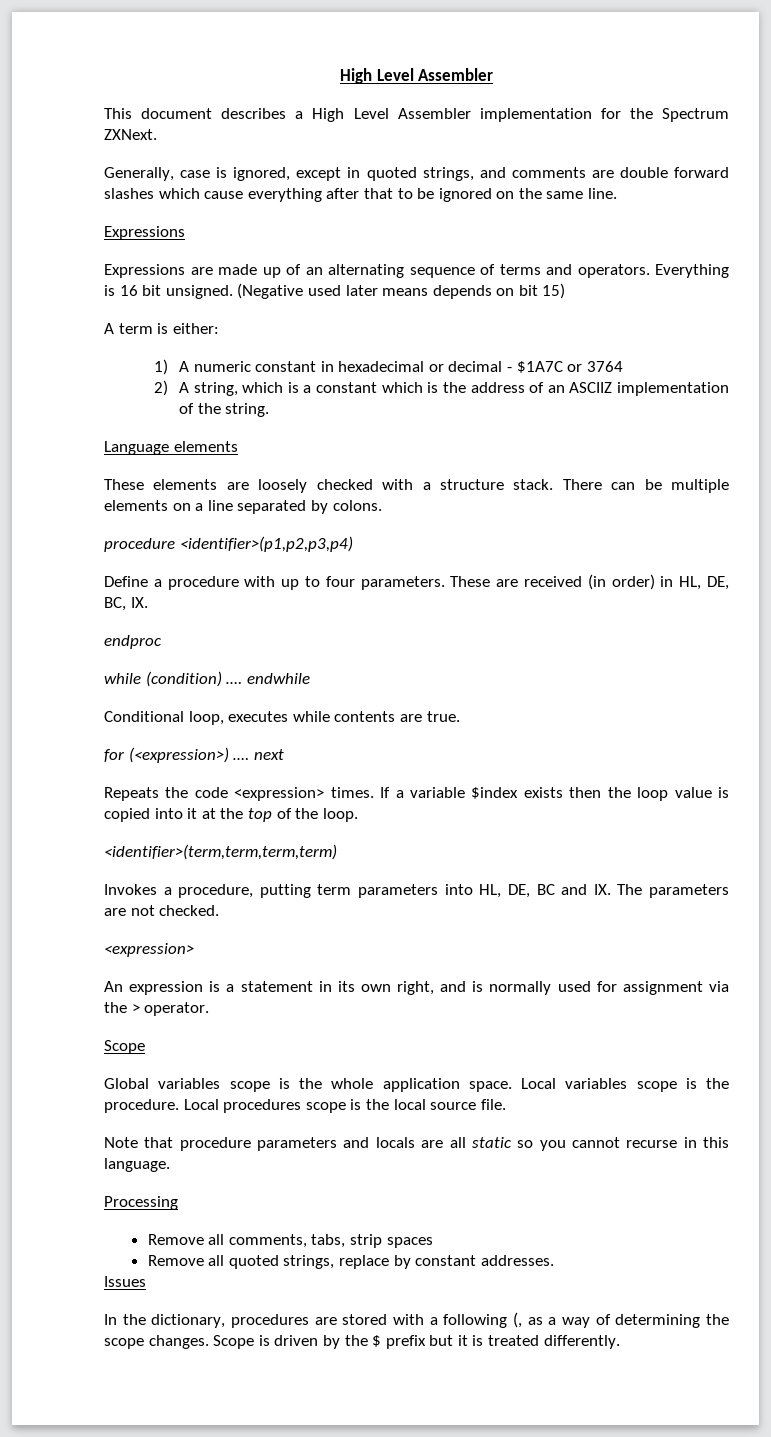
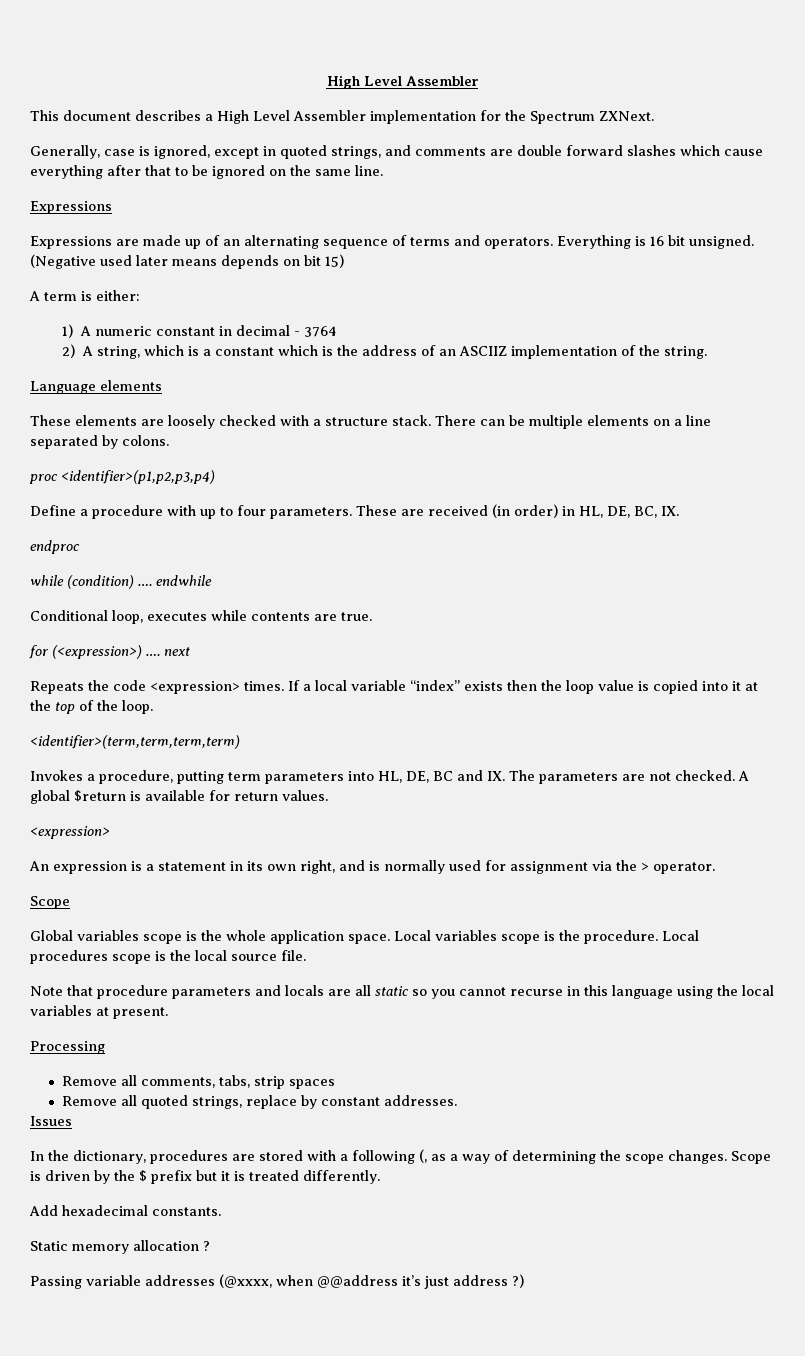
[338,361,583,373] hexadecimal or decimal - $1A7C or -> [235,325,300,336] decimal -
[104,538,175,552] procedure -> [29,474,58,484] proc
[410,787,519,799] variable $index -> [315,680,460,691] local variable “index”
(220, 910) none -> [738,771,749,781] [30,790,328,804] A global $return is available for return values.
[104,1158,170,1172] language. -> [612,985,774,999] [30,1005,168,1019] language using the local variables at present.
(620, 1342) none -> [29,1205,221,1216] [30,1240,210,1254] [30,1274,524,1289] // Add hexadecimal constants. // Static memory allocation ? // Passing variable addresses (@xxxx, when @@address it’s just address ?)

